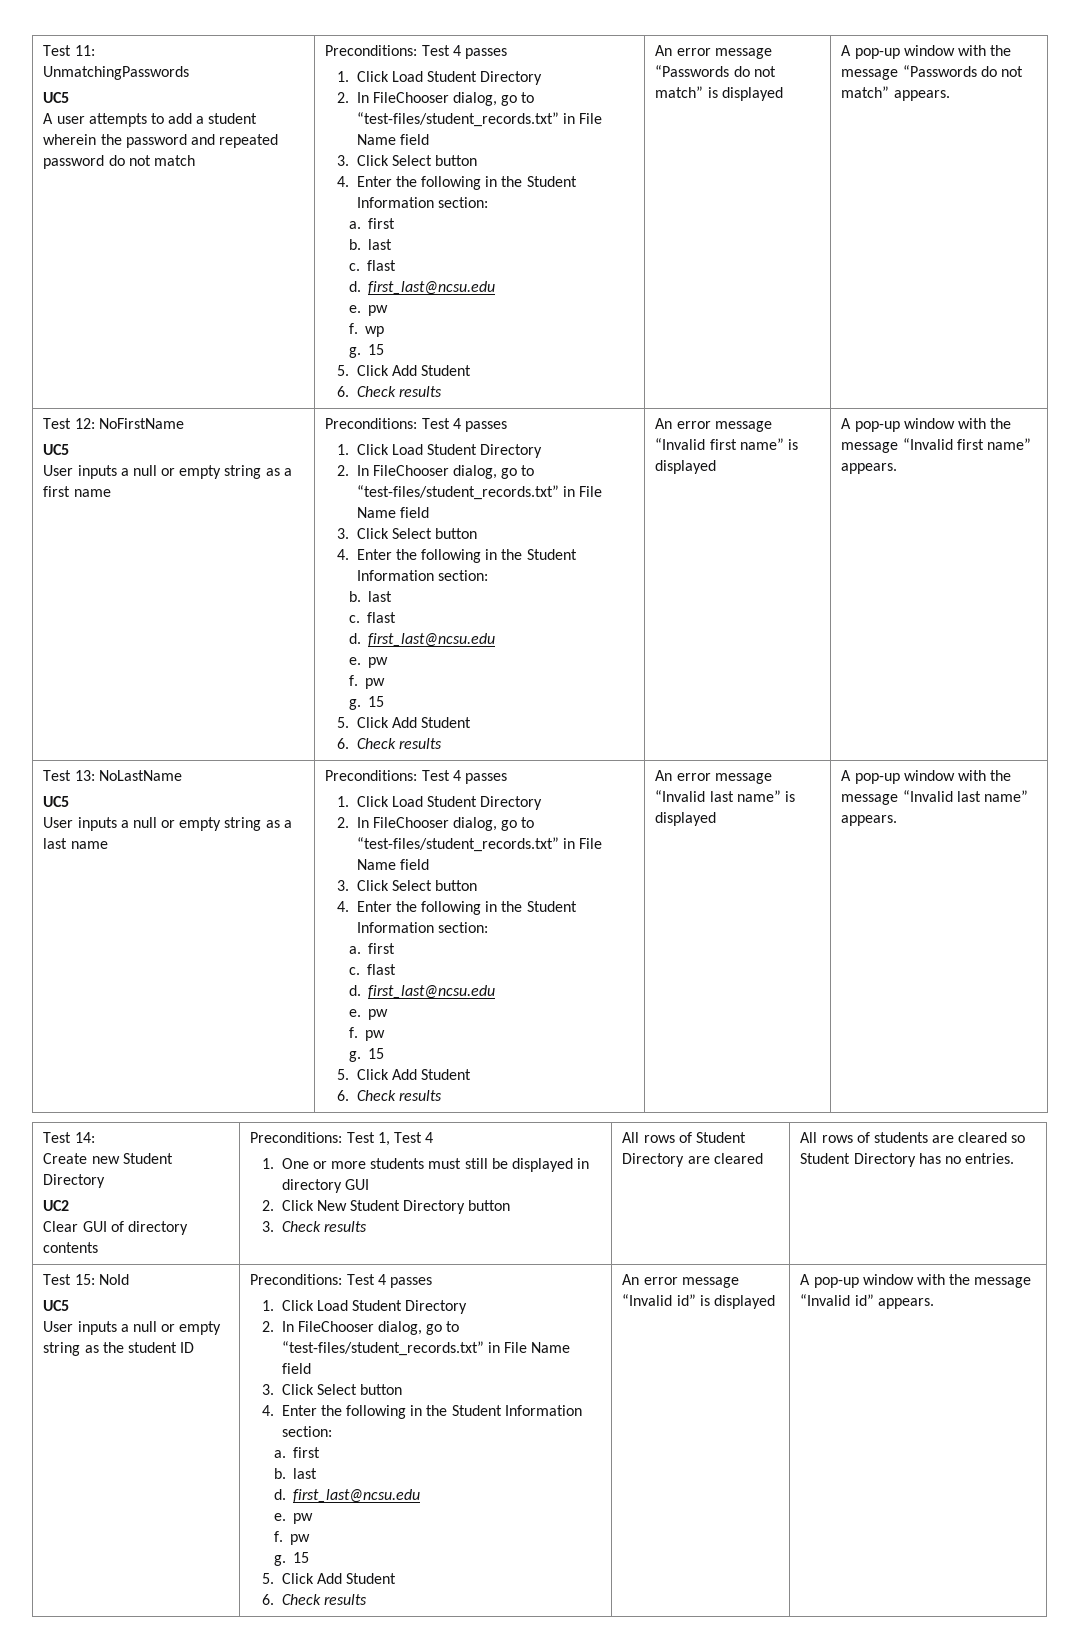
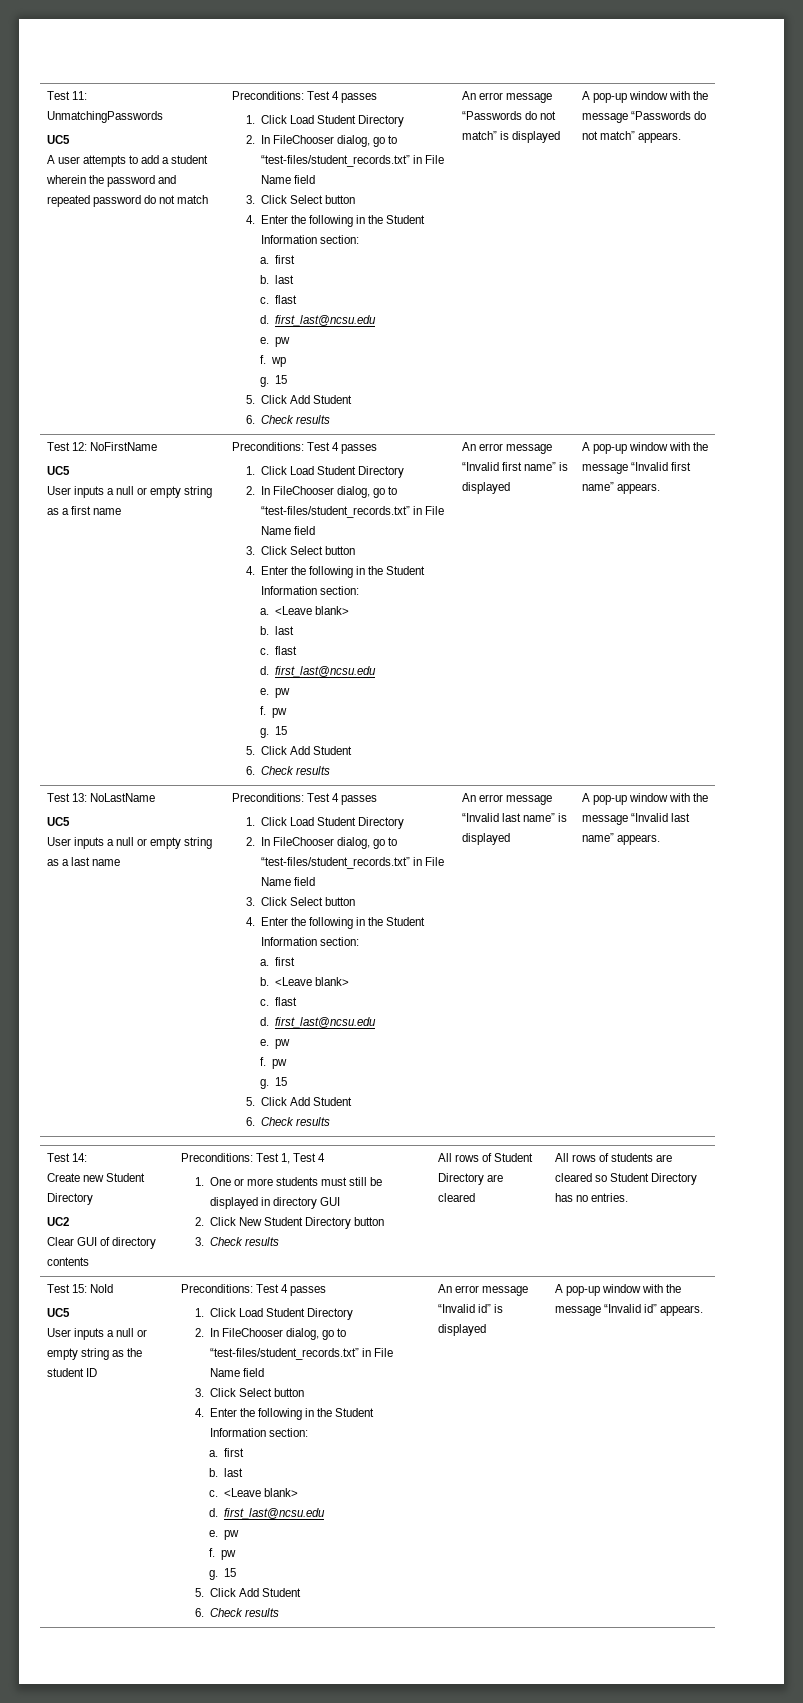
(488, 575) none -> [260,606,349,615] // a. <Leave blank>
(396, 948) none -> [260,977,349,986] // b. <Leave blank>
(318, 1473) none -> [209,1488,298,1497] // c. <Leave blank>

